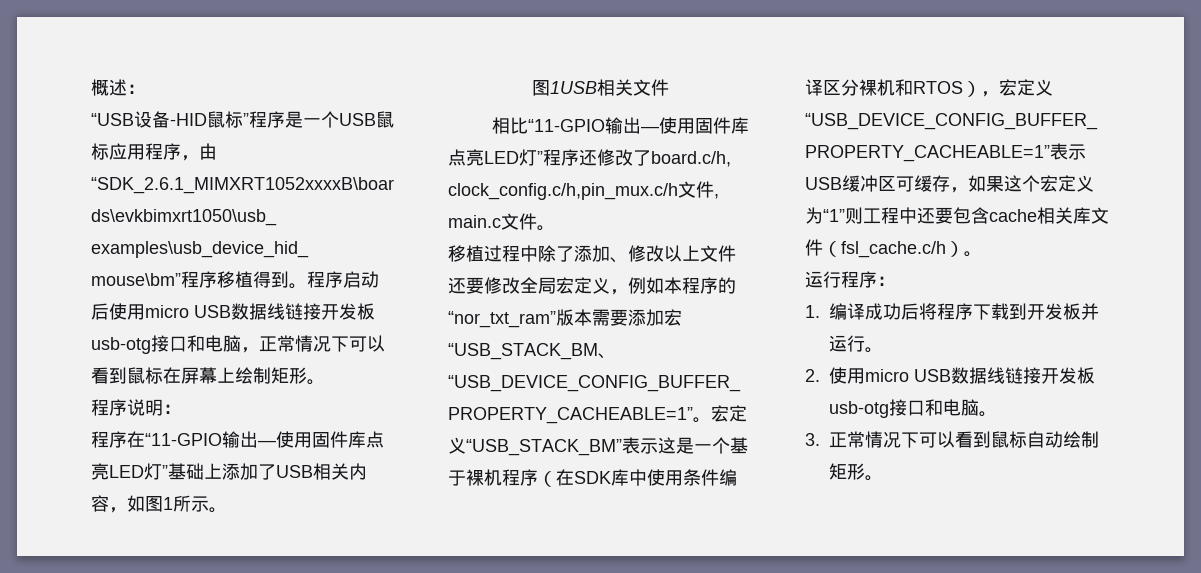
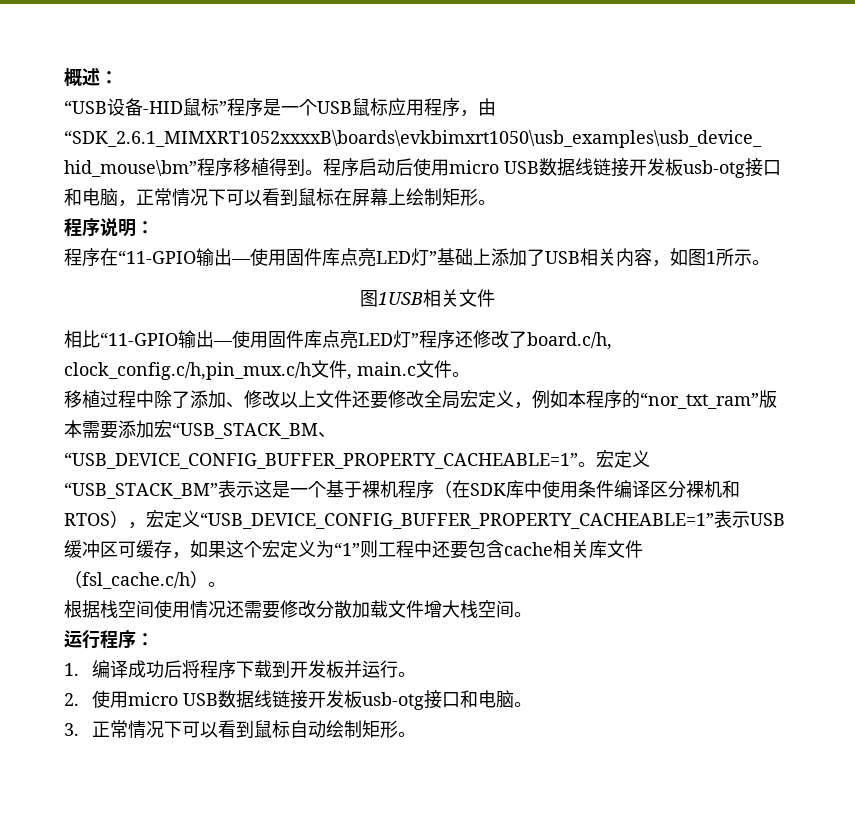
(982, 254) none -> [64,600,532,619] // 根据栈空间使用情况还需要修改分散加载文件增大栈空间。

